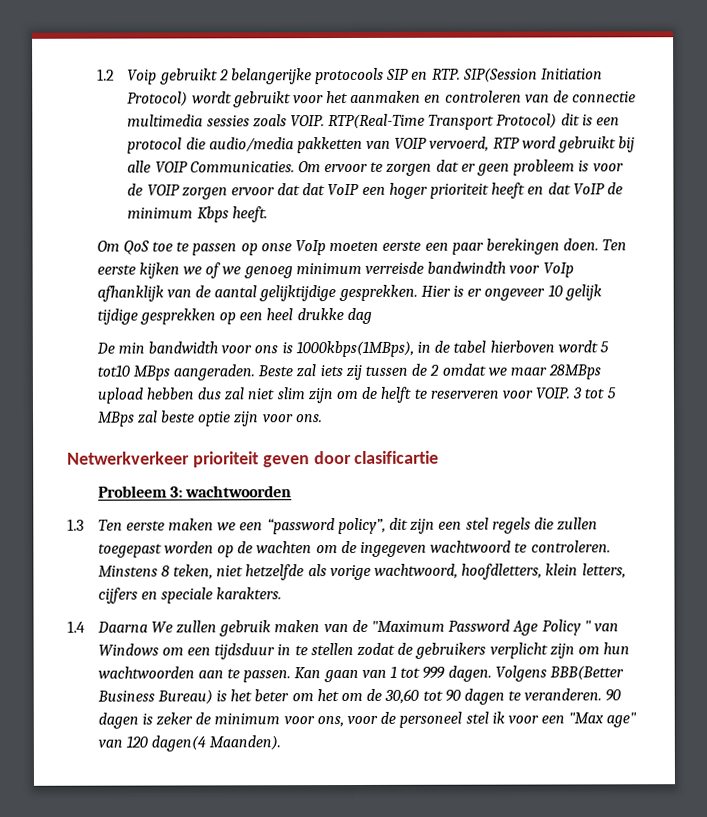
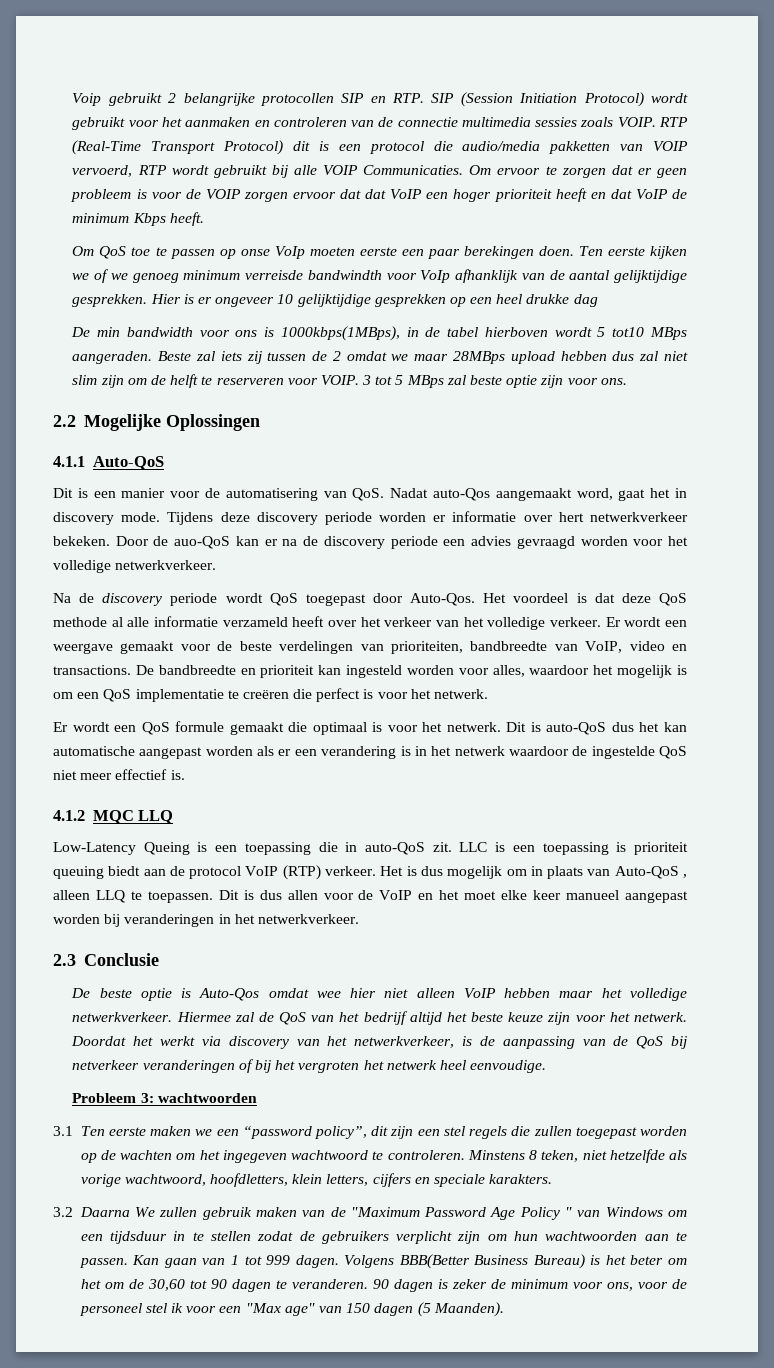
[96,68,115,81] 1.2 -> (72, 99) none
[230,67,385,85] belangerijke protocools -> [183,93,334,106] belangrijke protocollen
[462,67,538,83] SIP(Session -> [431,92,513,107] SIP (Session
[328,113,426,130] RTP(Real-Time -> [659,117,689,127] [72,140,142,155] RTP (Real-Time
[521,136,556,149] word -> [171,165,209,175] wordt
[564,284,602,301] [96,308,138,325] gelijk tijdige -> [297,294,371,307] gelijktijdige
[67,450,440,468] Netwerkverkeer prioriteit geven door clasificartie -> [53,414,260,431] [53,456,164,470] [53,488,687,501] [53,511,688,525] [53,536,688,549] [53,560,217,573] [53,593,687,606] [53,616,687,630] [53,641,687,654] [53,665,687,678] [53,688,489,702] [53,721,687,735] [53,746,687,759] [53,769,185,780] [53,810,174,824] [53,842,688,855] [53,865,687,880] [53,890,688,903] [53,914,359,927] [53,953,159,966] [71,988,687,1001] [72,1011,687,1025] [71,1036,688,1049] [72,1059,547,1073] 2.2 Mogelijke Oplossingen // 4.1.1 Auto-QoS // Dit is een manier voor de automatisering van QoS. Nadat auto-Qos aangemaakt word, gaat het in discovery mode. Tijdens deze discovery periode worden er informatie over hert netwerkverkeer bekeken. Door de auo-QoS kan er na de discovery periode een advies gevraagd worden voor het volledige netwerkverkeer. // Na de discovery periode wordt QoS toegepast door Auto-Qos. Het voordeel is dat deze QoS methode al alle informatie verzameld heeft over het verkeer van het volledige verkeer. Er wordt een weergave gemaakt voor de beste verdelingen van prioriteiten, bandbreedte van VoIP, video en transactions. De bandbreedte en prioriteit kan ingesteld worden voor alles, waardoor het mogelijk is om een QoS implementatie te creëren die perfect is voor het netwerk. // Er wordt een QoS formule gemaakt die optimaal is voor het netwerk. Dit is auto-QoS dus het kan automatische aangepast worden als er een verandering is in het netwerk waardoor de ingestelde QoS niet meer effectief is. // 4.1.2 MQC LLQ // Low-Latency Queing is een toepassing die in auto-QoS zit. LLC is een toepassing is prioriteit queuing biedt aan de protocol VoIP (RTP) verkeer. Het is dus mogelijk om in plaats van Auto-QoS , alleen LLQ te toepassen. Dit is dus allen voor de VoIP en het moet elke keer manueel aangepast worden bij veranderingen in het netwerkverkeer. // 2.3 Conclusie // De beste optie is Auto-Qos omdat wee hier niet alleen VoIP hebben maar het volledige netwerkverkeer. Hiermee zal de QoS van het bedrijf altijd het beste keuze zijn voor het netwerk. Doordat het werkt via discovery van het netwerkverkeer, is de aanpassing van de QoS bij netverkeer veranderingen of bij het vergroten het netwerk heel eenvoudige.
[67,518,84,531] 1.3 -> [53,1126,73,1136] 3.1
[340,540,357,554] de -> [199,1150,220,1160] het
[67,620,85,633] 1.4 -> [53,1207,73,1217] 3.2
[125,735,207,752] 120 dagen(4 -> [346,1302,431,1317] 150 dagen (5

